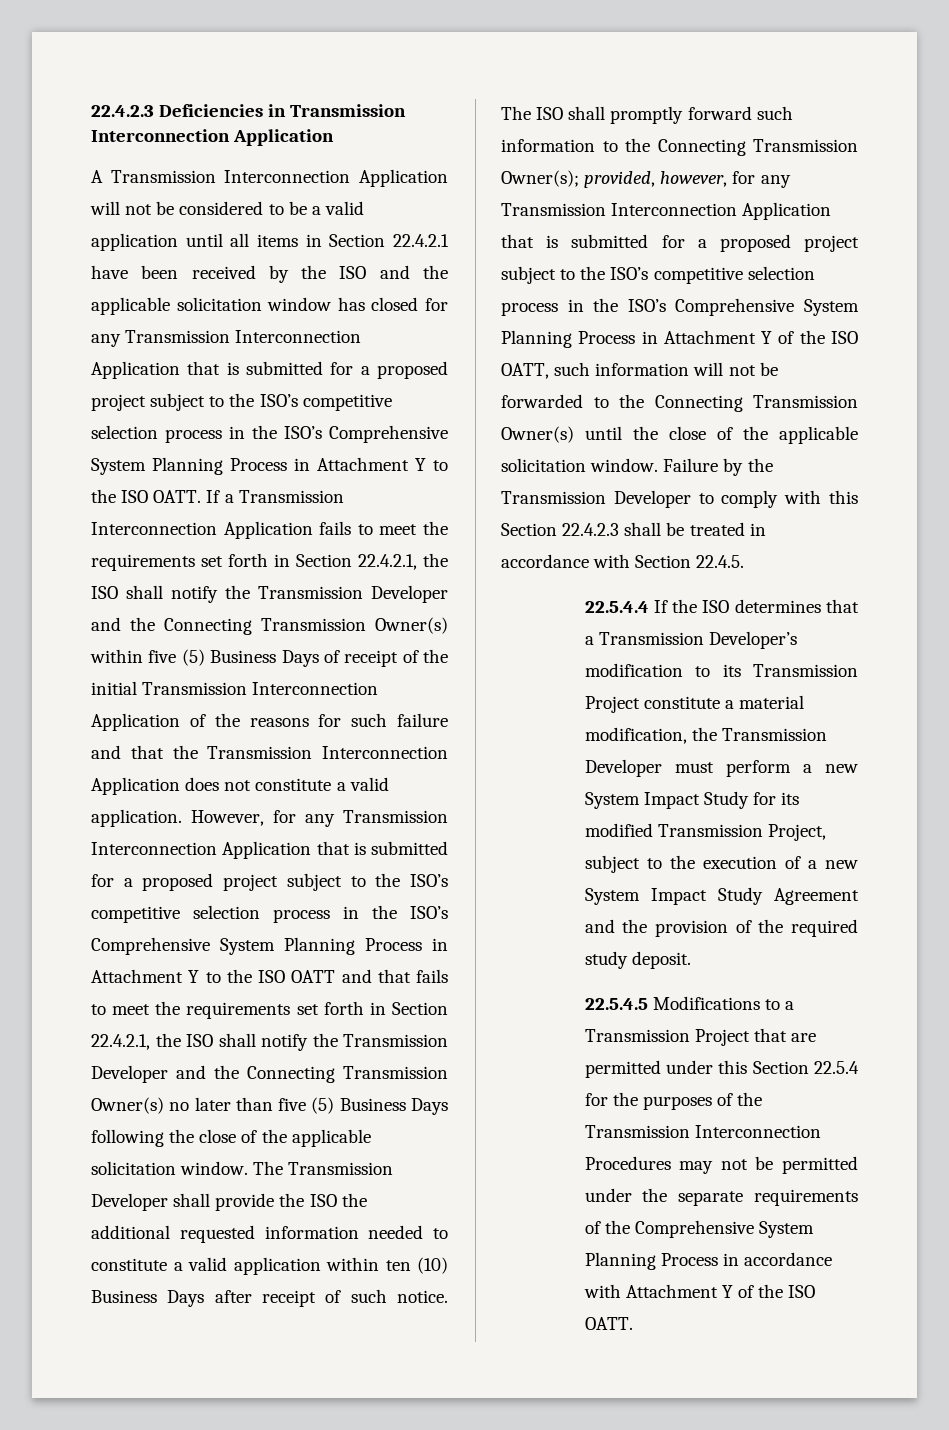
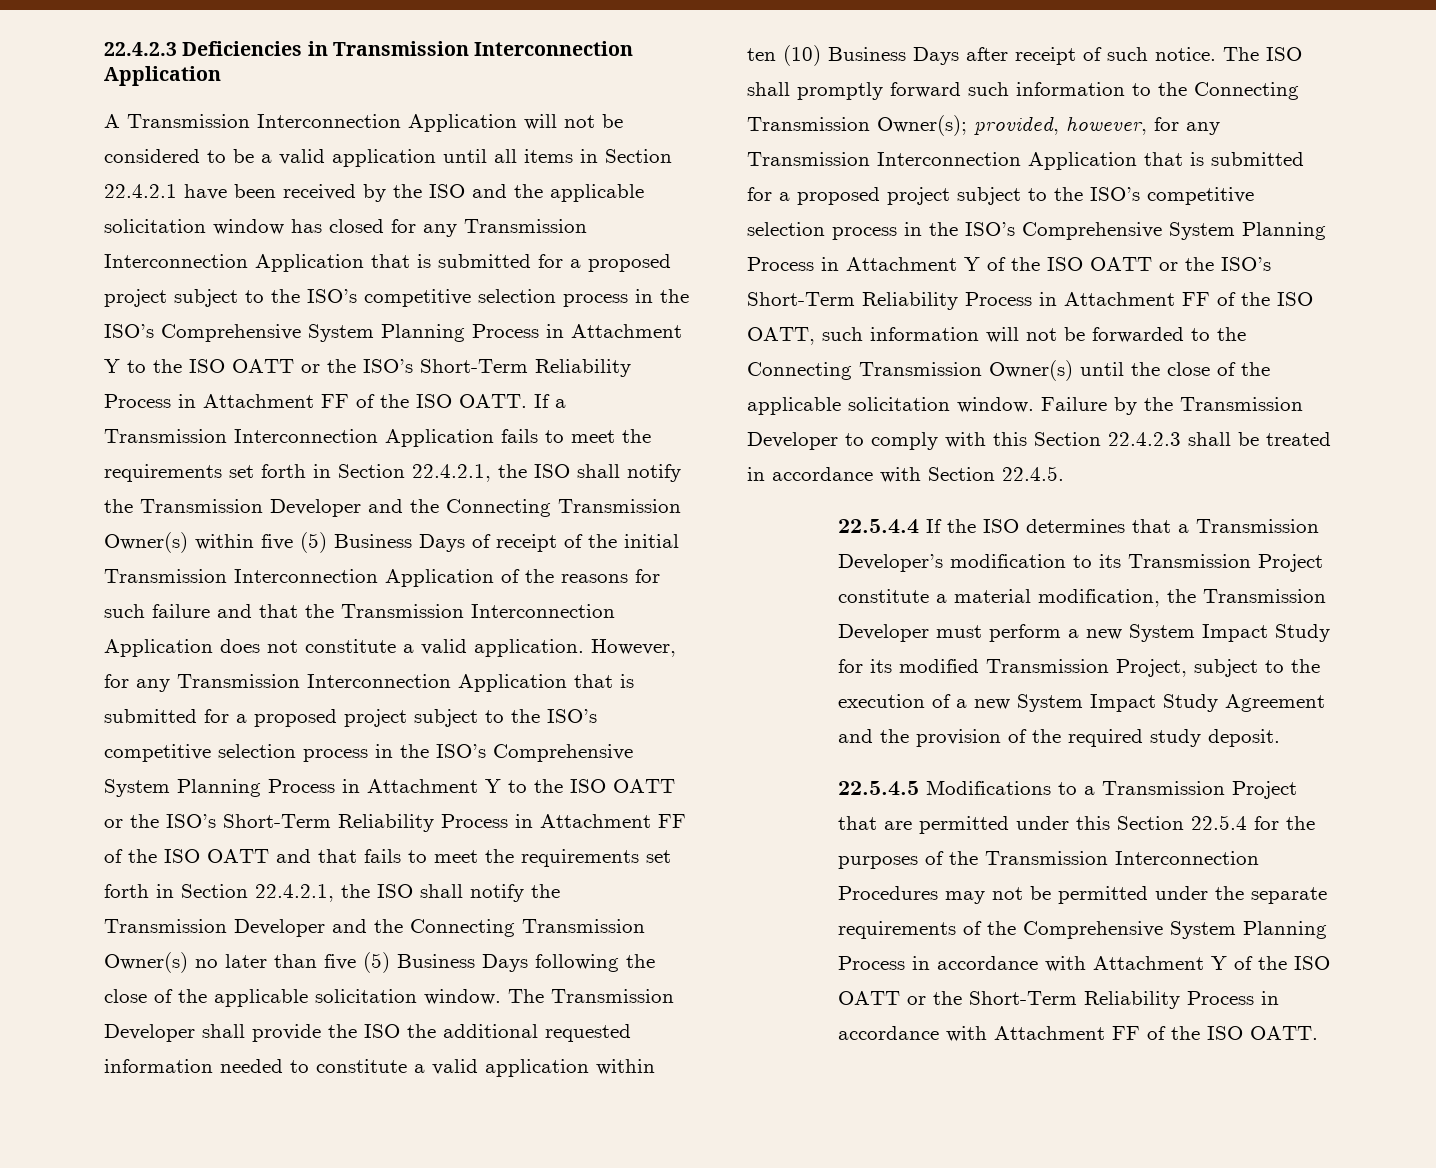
(149, 496) none -> [232,359,631,377] [104,394,452,408] OATT or the ISO’s Short-Term Reliability Process in Attachment FF of the ISO
(336, 976) none -> [104,814,686,832] [104,849,269,863] or the ISO’s Short-Term Reliability Process in Attachment FF of the ISO OATT
(858, 337) none -> [1090,257,1271,271] [747,292,1313,310] OATT or the ISO’s Short-Term Reliability Process in Attachment FF of the ISO
(816, 1291) none -> [837,991,1279,1009] [837,1026,1243,1042] OATT or the Short-Term Reliability Process in accordance with Attachment FF of the ISO

